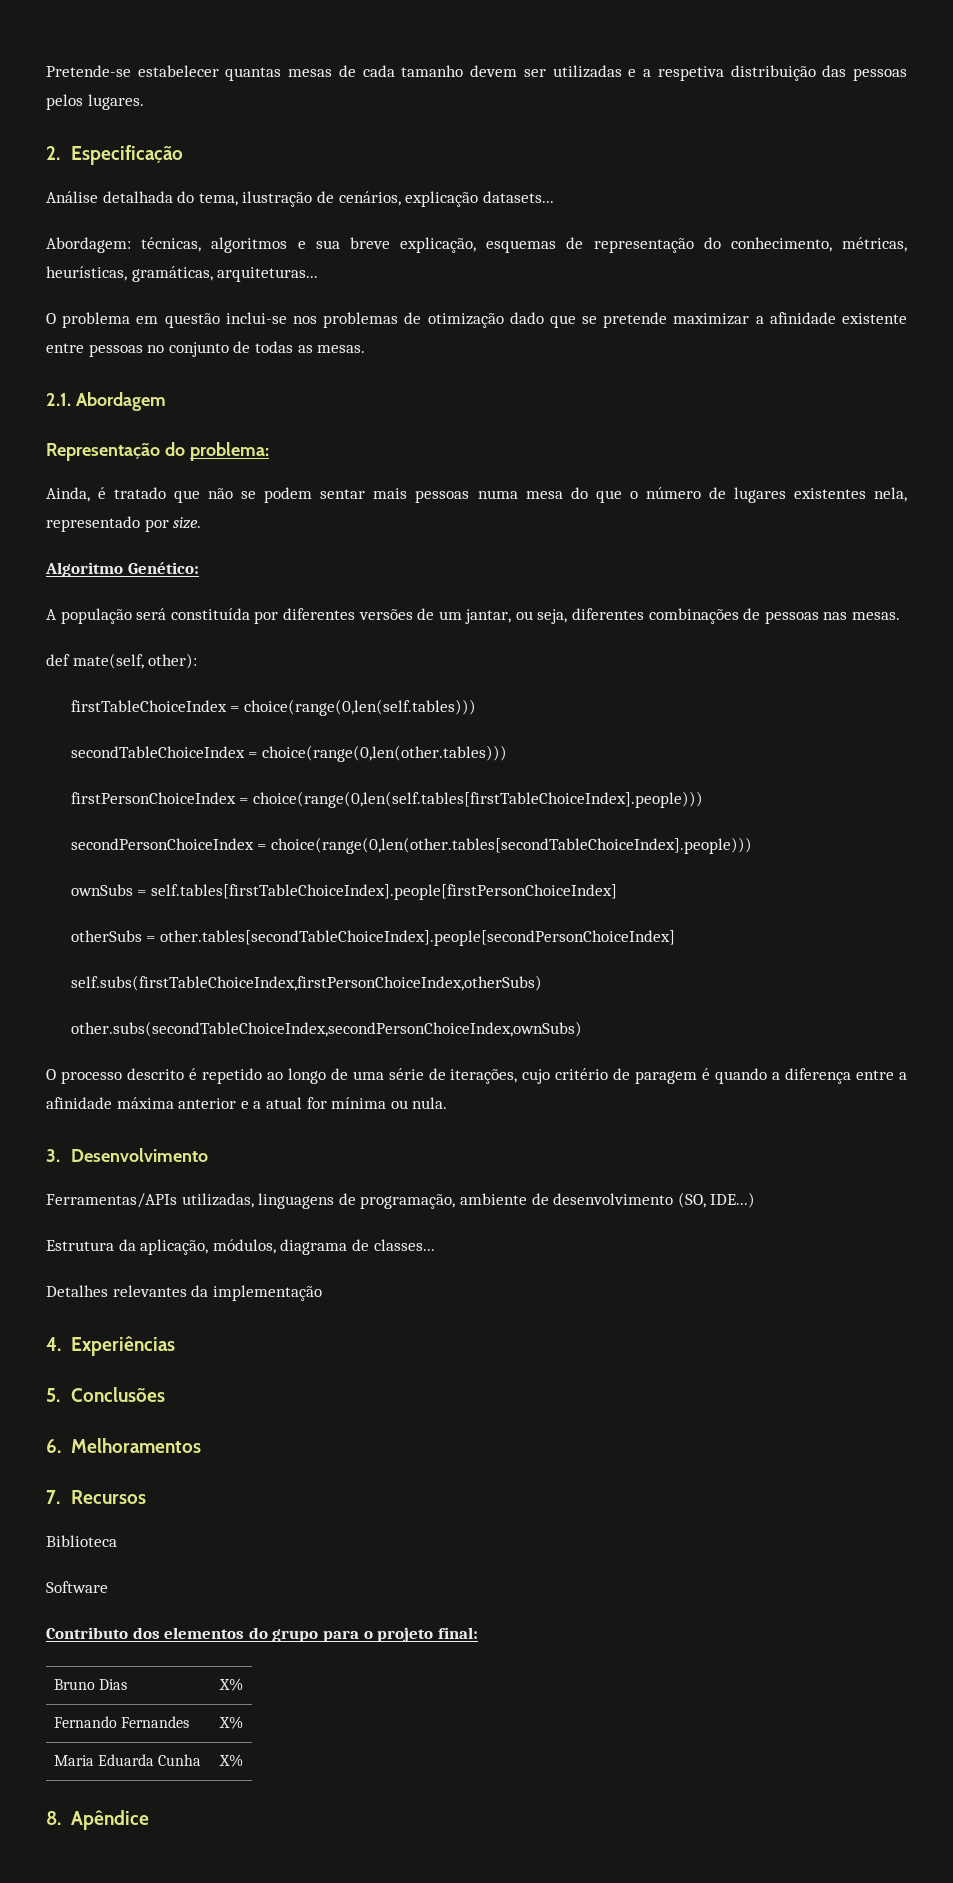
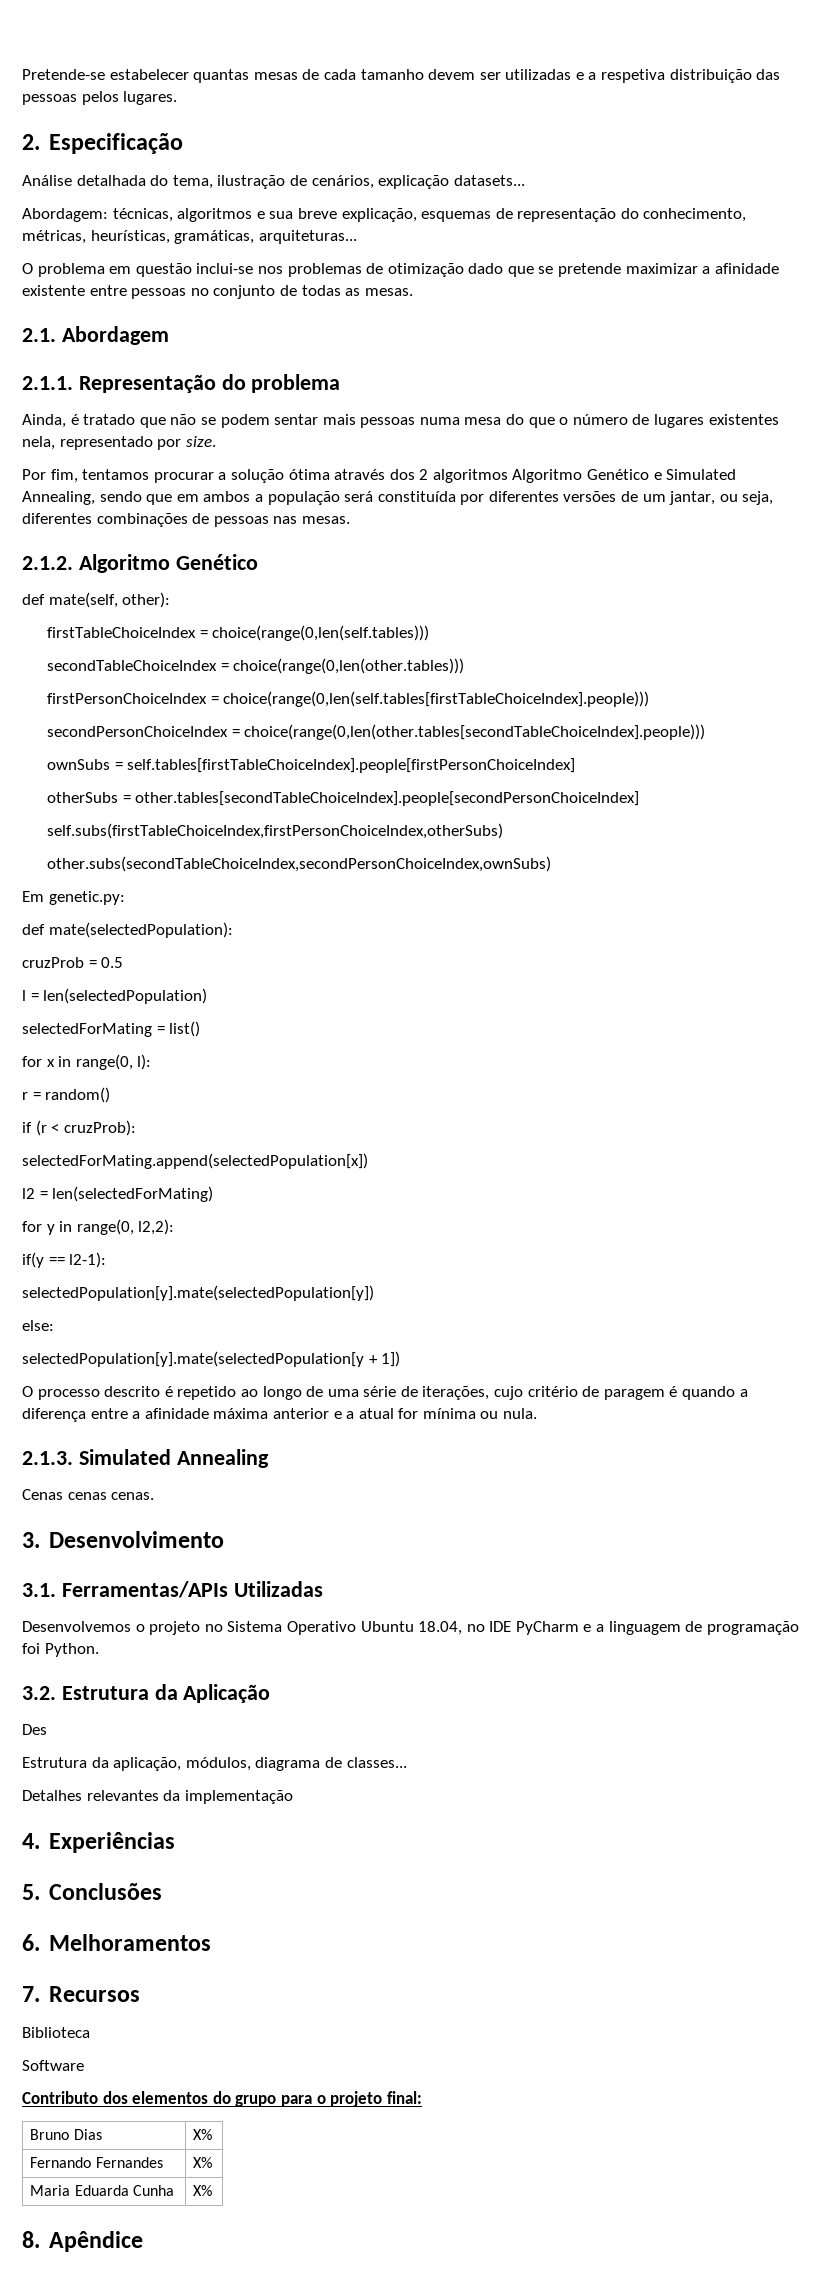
(166, 401) none -> [22,376,73,390] 2.1.1.
[189,442,269,461] problema: -> [251,374,341,393] problema
[45,562,199,577] [46,609,57,620] Algoritmo Genético: // A -> [22,469,737,483] [22,491,263,505] Por fim, tentamos procurar a solução ótima através dos 2 algoritmos Algoritmo Genético e Simulated Annealing, sendo que em ambos a
(901, 616) none -> [22,554,258,573] // 2.1.2. Algoritmo Genético
(582, 1029) none -> [22,891,125,905] [22,922,233,938] [22,957,124,968] [22,988,208,1004] [22,1021,201,1037] [22,1054,152,1070] [22,1087,111,1103] [22,1120,136,1136] [22,1153,368,1169] [22,1186,214,1202] [22,1219,175,1235] [22,1252,107,1268] [22,1285,374,1301] [22,1320,54,1331] [22,1351,401,1367] // Em genetic.py: // def mate(selectedPopulation): // cruzProb = 0.5 // l = len(selectedPopulation) // selectedForMating = list() // for x in range(0, l): // r = random() // if (r < cruzProb): // selectedForMating.append(selectedPopulation[x]) // l2 = len(selectedForMating) // for y in range(0, l2,2): // if(y == l2-1): // selectedPopulation[y].mate(selectedPopulation[y]) // else: // selectedPopulation[y].mate(selectedPopulation[y + 1])
[46,1148,208,1162] [46,1192,756,1209] 3. Desenvolvimento // Ferramentas/APIs utilizadas, linguagens de programação, ambiente de desenvolvimento (SO, IDE...) -> [22,1449,269,1468] [22,1489,155,1500] [22,1531,224,1548] [22,1581,323,1598] [22,1621,799,1635] [22,1643,99,1657] [22,1684,271,1703] [22,1724,47,1735] 2.1.3. Simulated Annealing // Cenas cenas cenas. // 3. Desenvolvimento // 3.1. Ferramentas/APIs Utilizadas // Desenvolvemos o projeto no Sistema Operativo Ubuntu 18.04, no IDE PyCharm e a linguagem de programação foi Python. // 3.2. Estrutura da Aplicação // Des

